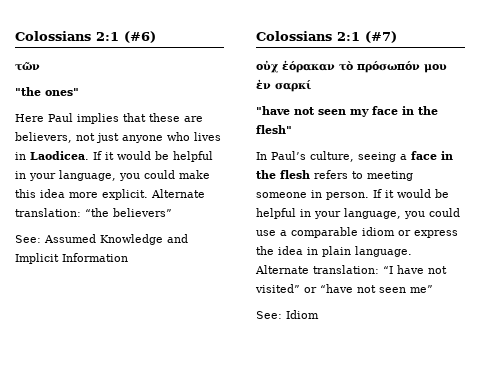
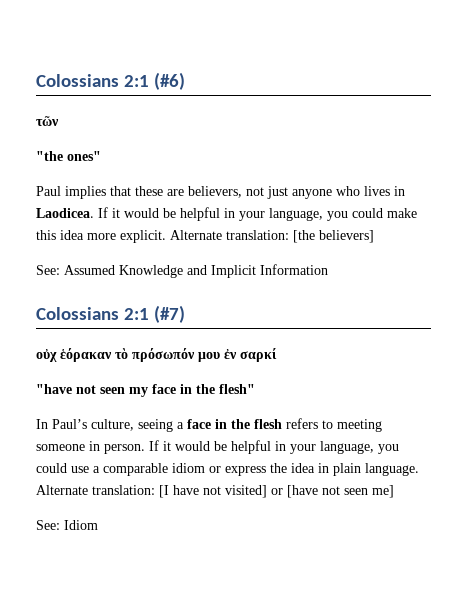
[15,114,44,122] Here -> (101, 156) none
[85,208,172,217] “the believers” -> [293,230,374,243] [the believers]
[383,266,393,274] “I -> [159,485,169,498] [I
[255,284,433,293] visited” or “have not seen me” -> [225,485,394,498] visited] or [have not seen me]

